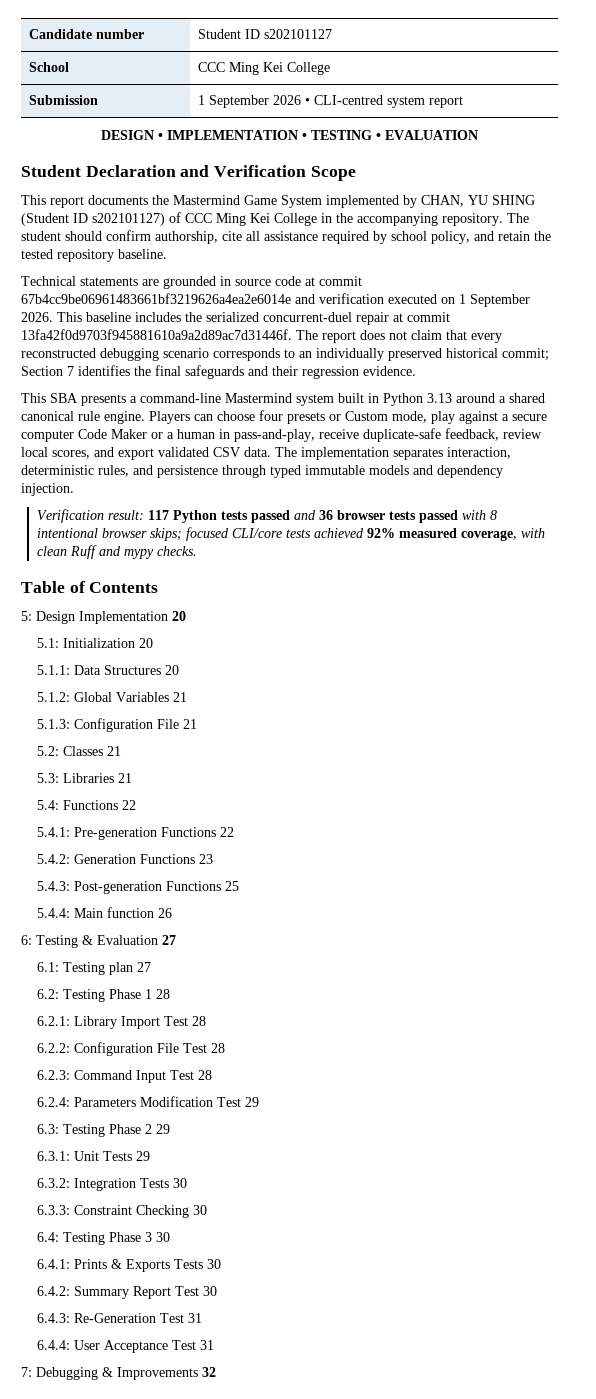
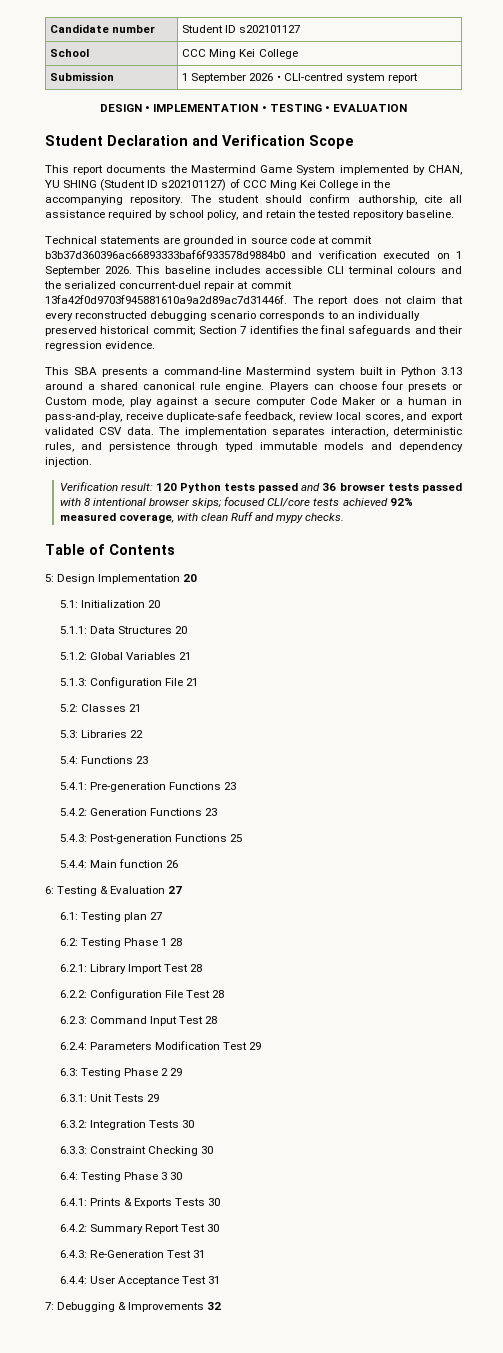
[21,293,291,304] 67b4cc9be06961483661bf3219626a4ea2e6014e -> [45,250,285,259] b3b37d360396ac66893333baf6f933578d9884b0
(181, 317) none -> [265,266,462,274] accessible CLI terminal colours and
[147,510,169,520] 117 -> [155,483,177,491] 120
[117,773,132,783] 21 -> [129,730,143,738] 22
[121,800,136,810] 22 -> [135,756,148,764] 23
[219,827,234,837] 22 -> [224,782,237,790] 23

